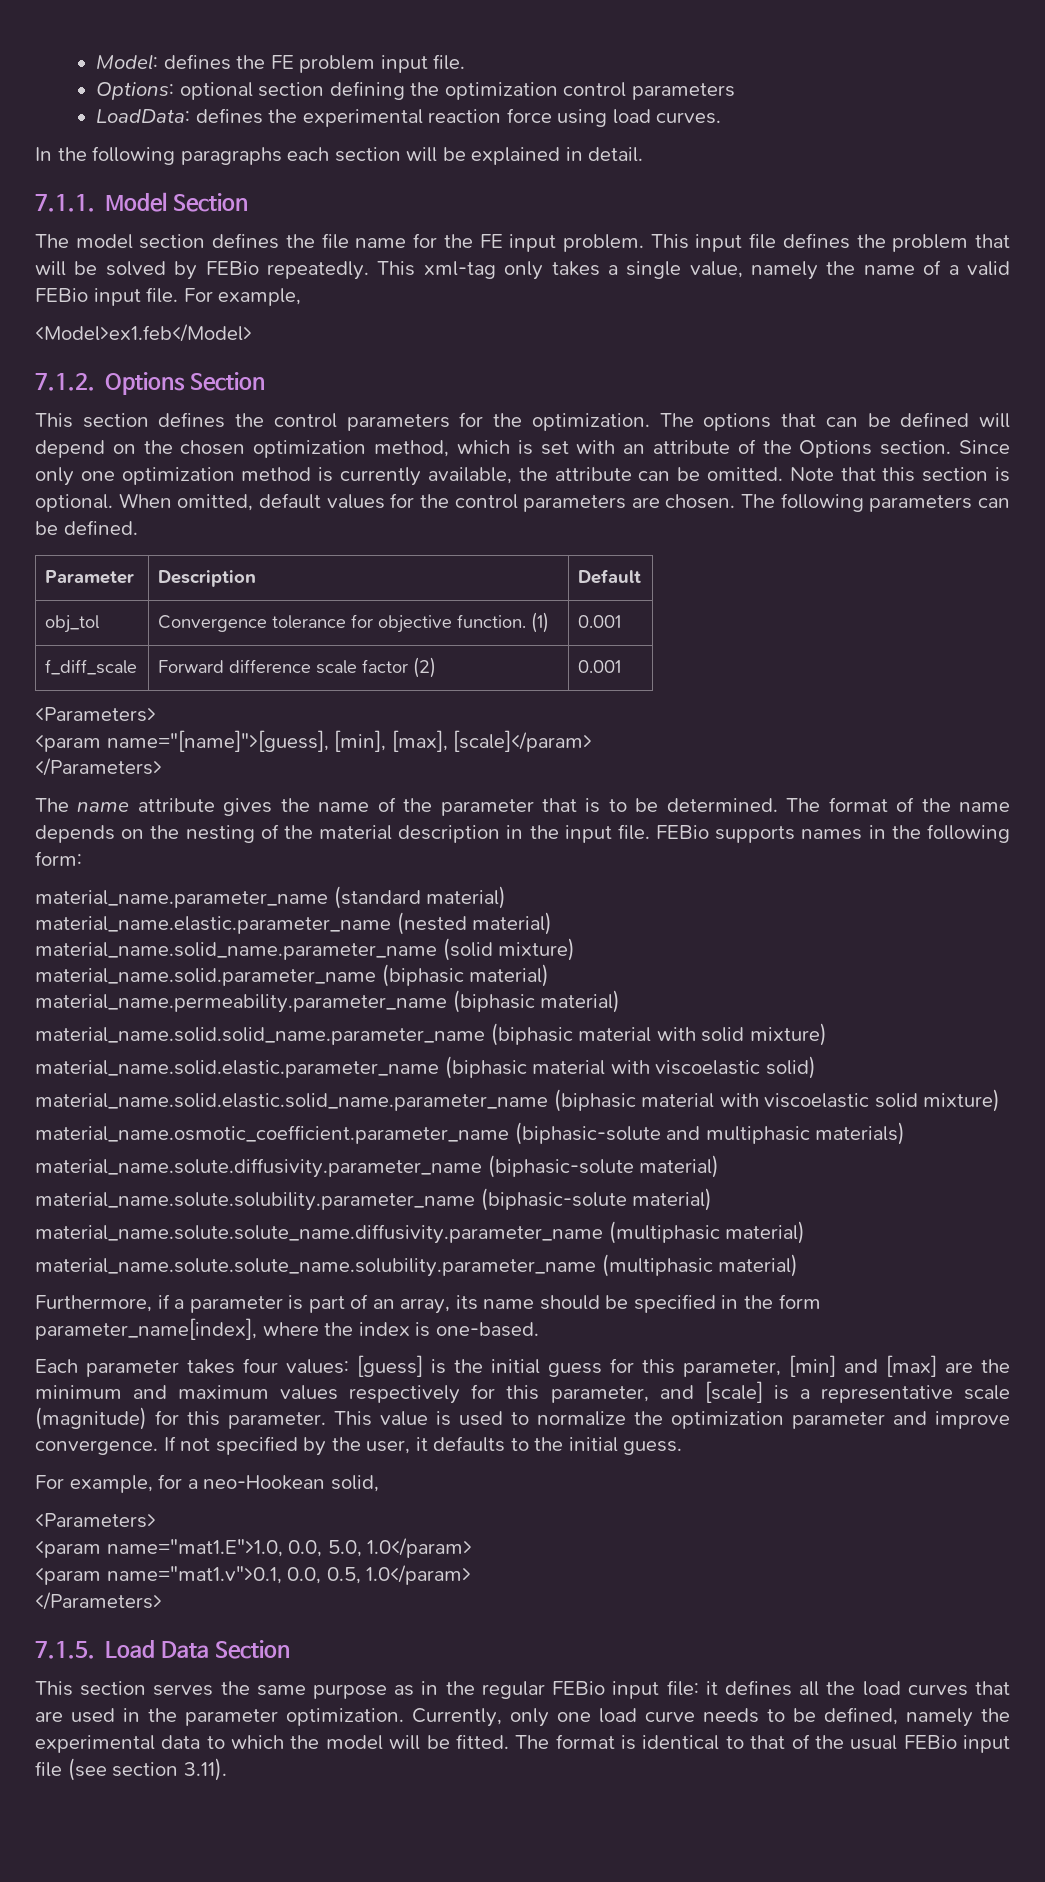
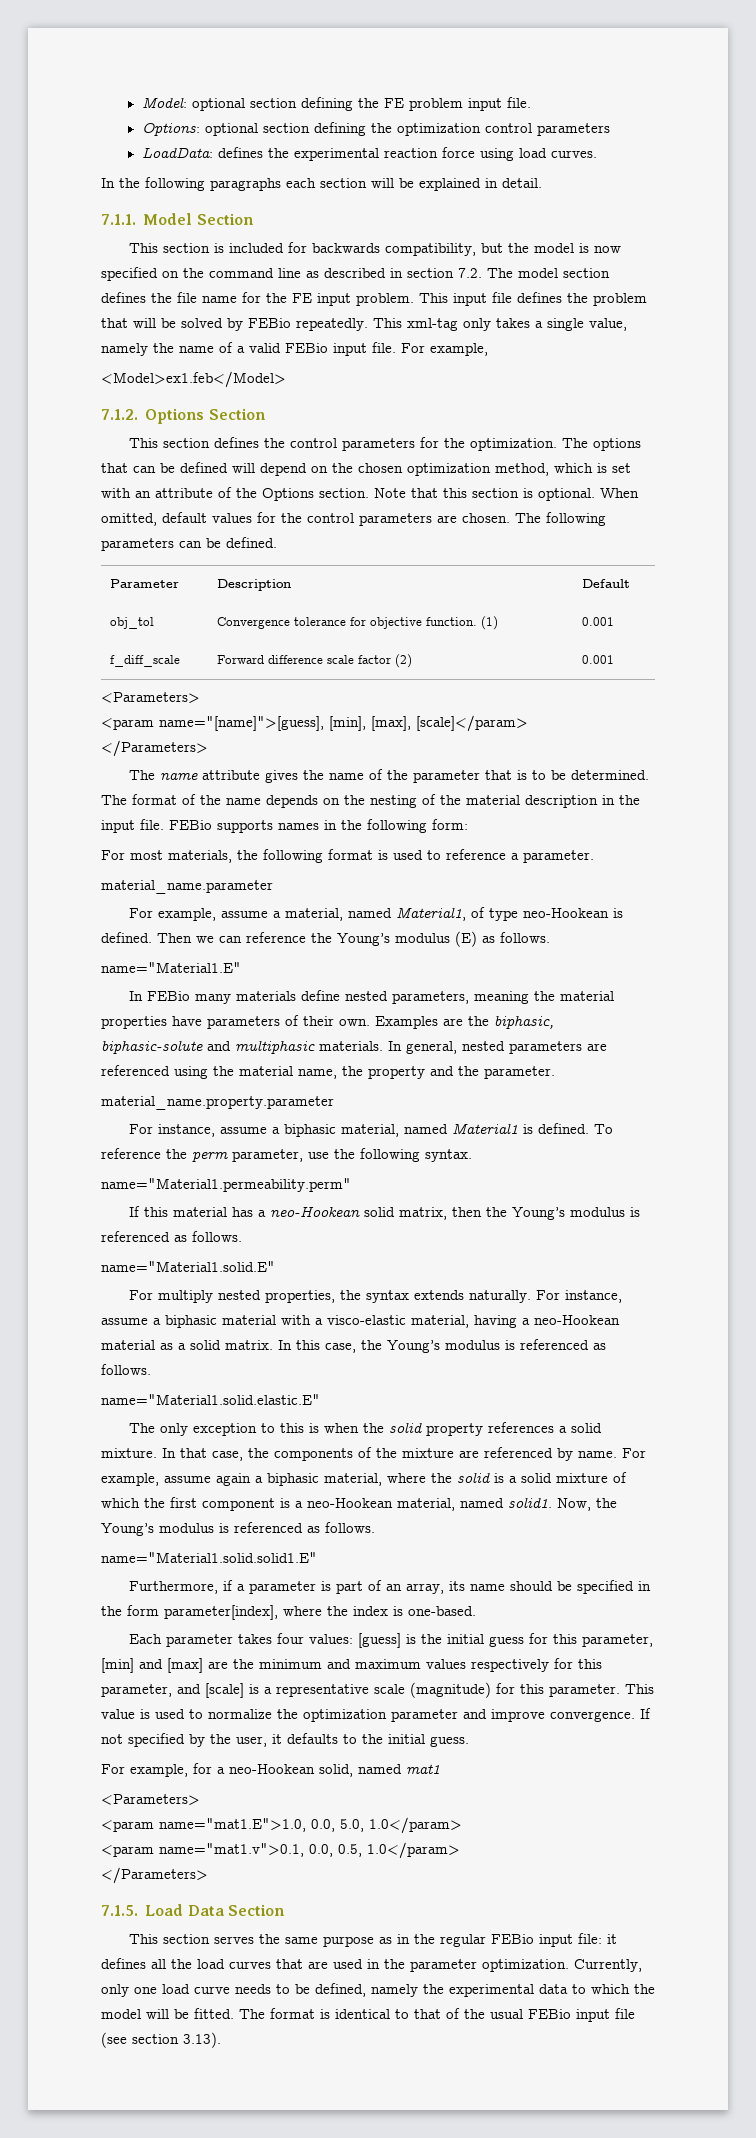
[163,54,231,70] defines -> [191,97,353,111] optional section defining
(249, 202) none -> [129,242,622,256] [101,267,482,281] This section is included for backwards compatibility, but the model is now specified on the command line as described in section 7.2.
[959,440,1010,454] [35,467,783,486] Since only one optimization method is currently available, the attribute can be omitted. -> (369, 493) none
[35,886,507,909] [35,912,553,935] [35,938,576,961] [35,964,550,987] [35,990,621,1013] [35,1023,827,1046] [35,1056,816,1079] [35,1089,1001,1112] [35,1122,906,1145] [35,1155,720,1178] [35,1188,713,1211] [35,1221,806,1244] [35,1254,799,1277] material_name.parameter_name (standard material) // material_name.elastic.parameter_name (nested material) // material_name.solid_name.parameter_name (solid mixture) // material_name.solid.parameter_name (biphasic material) // material_name.permeability.parameter_name (biphasic material) // material_name.solid.solid_name.parameter_name (biphasic material with solid mixture) // material_name.solid.elastic.parameter_name (biphasic material with viscoelastic solid) // material_name.solid.elastic.solid_name.parameter_name (biphasic material with viscoelastic solid mixture) // material_name.osmotic_coefficient.parameter_name (biphasic-solute and multiphasic materials) // material_name.solute.diffusivity.parameter_name (biphasic-solute material) // material_name.solute.solubility.parameter_name (biphasic-solute material) // material_name.solute.solute_name.diffusivity.parameter_name (multiphasic material) // material_name.solute.solute_name.solubility.parameter_name (multiphasic material) -> [101,849,594,863] [101,880,273,894] [129,907,624,921] [101,931,550,947] [101,962,241,973] [129,990,615,1004] [101,1015,554,1029] [101,1040,607,1054] [101,1065,555,1079] [101,1096,334,1110] [129,1123,614,1137] [101,1148,472,1162] [101,1178,351,1192] [129,1206,641,1220] [101,1231,242,1242] [101,1261,275,1272] [129,1290,623,1303] [101,1315,620,1328] [101,1339,606,1353] [101,1364,151,1375] [101,1394,320,1405] [129,1422,603,1436] [101,1447,646,1461] [101,1472,627,1486] [101,1497,617,1511] [101,1522,375,1536] [101,1552,317,1563] For most materials, the following format is used to reference a parameter. // material_name.parameter // For example, assume a material, named Material1, of type neo-Hookean is defined. Then we can reference the Young’s modulus (E) as follows. // name="Material1.E" // In FEBio many materials define nested parameters, meaning the material properties have parameters of their own. Examples are the biphasic, biphasic-solute and multiphasic materials. In general, nested parameters are referenced using the material name, the property and the parameter. // material_name.property.parameter // For instance, assume a biphasic material, named Material1 is defined. To reference the perm parameter, use the following syntax. // name="Material1.permeability.perm" // If this material has a neo-Hookean solid matrix, then the Young’s modulus is referenced as follows. // name="Material1.solid.E" // For multiply nested properties, the syntax extends naturally. For instance, assume a biphasic material with a visco-elastic material, having a neo-Hookean material as a solid matrix. In this case, the Young’s modulus is referenced as follows. // name="Material1.solid.elastic.E" // The only exception to this is when the solid property references a solid mixture. In that case, the components of the mixture are referenced by name. For example, assume again a biphasic material, where the solid is a solid mixture of which the first component is a neo-Hookean material, named solid1. Now, the Young’s modulus is referenced as follows. // name="Material1.solid.solid1.E"
[35,1318,257,1340] parameter_name[index], -> [164,1605,278,1620] parameter[index],
(379, 1483) none -> [358,1764,440,1774] named mat1
[183,1758,227,1781] 3.11). -> [183,2032,221,2048] 3.13).

